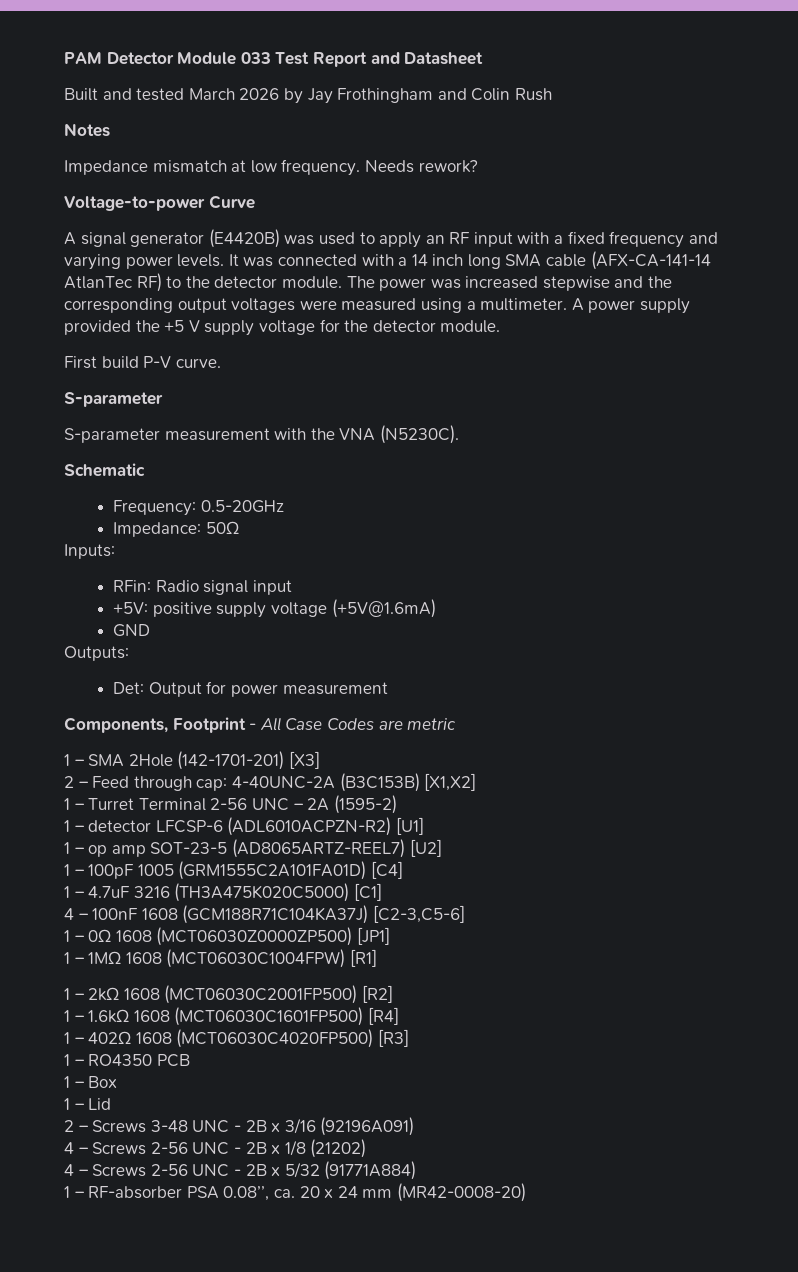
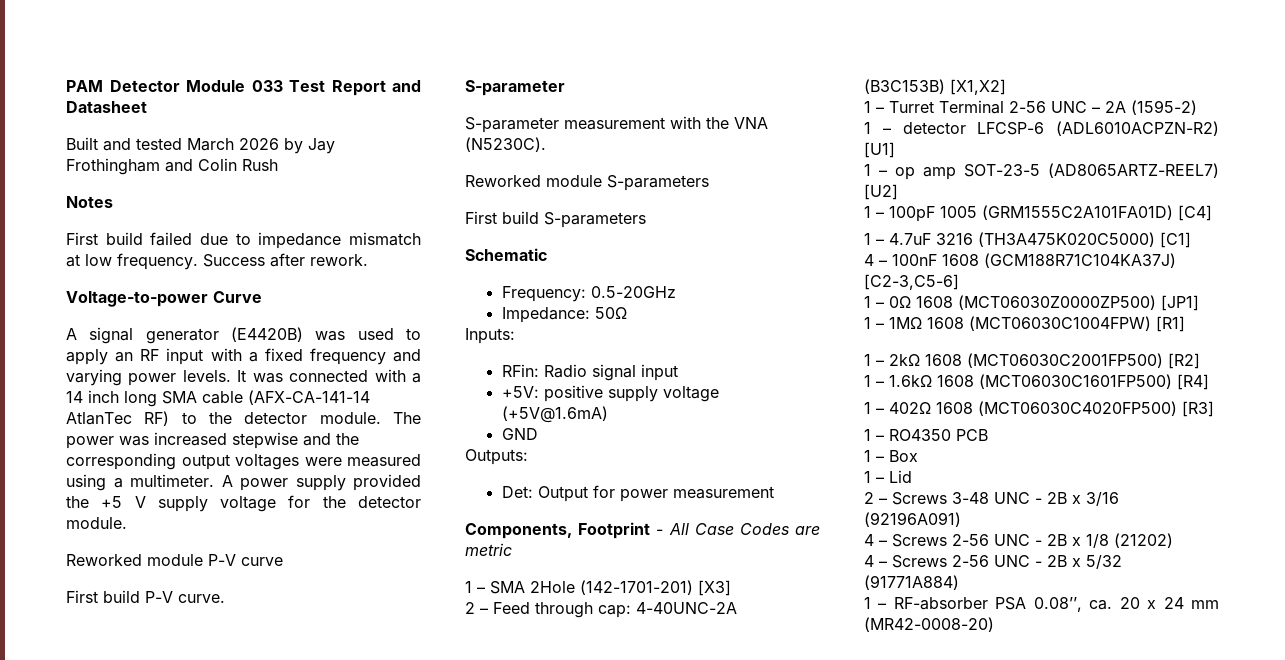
[64,160,148,175] Impedance -> [66,232,342,249] First build failed due to impedance
[364,160,478,173] Needs rework? -> [203,253,368,267] Success after rework.
(501, 326) none -> [66,554,283,566] // Reworked module P-V curve
(459, 434) none -> [465,175,709,191] [465,211,646,228] // Reworked module S-parameters // First build S-parameters

